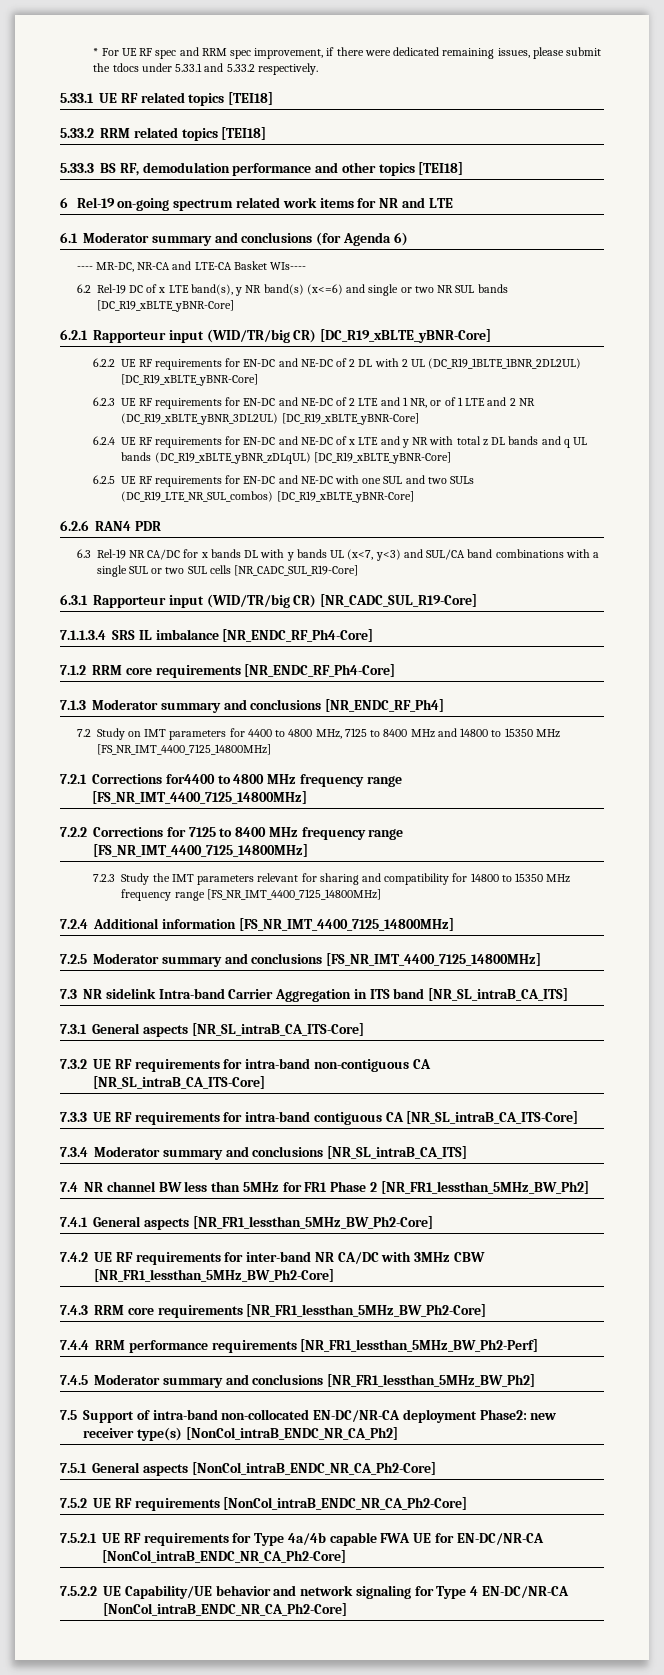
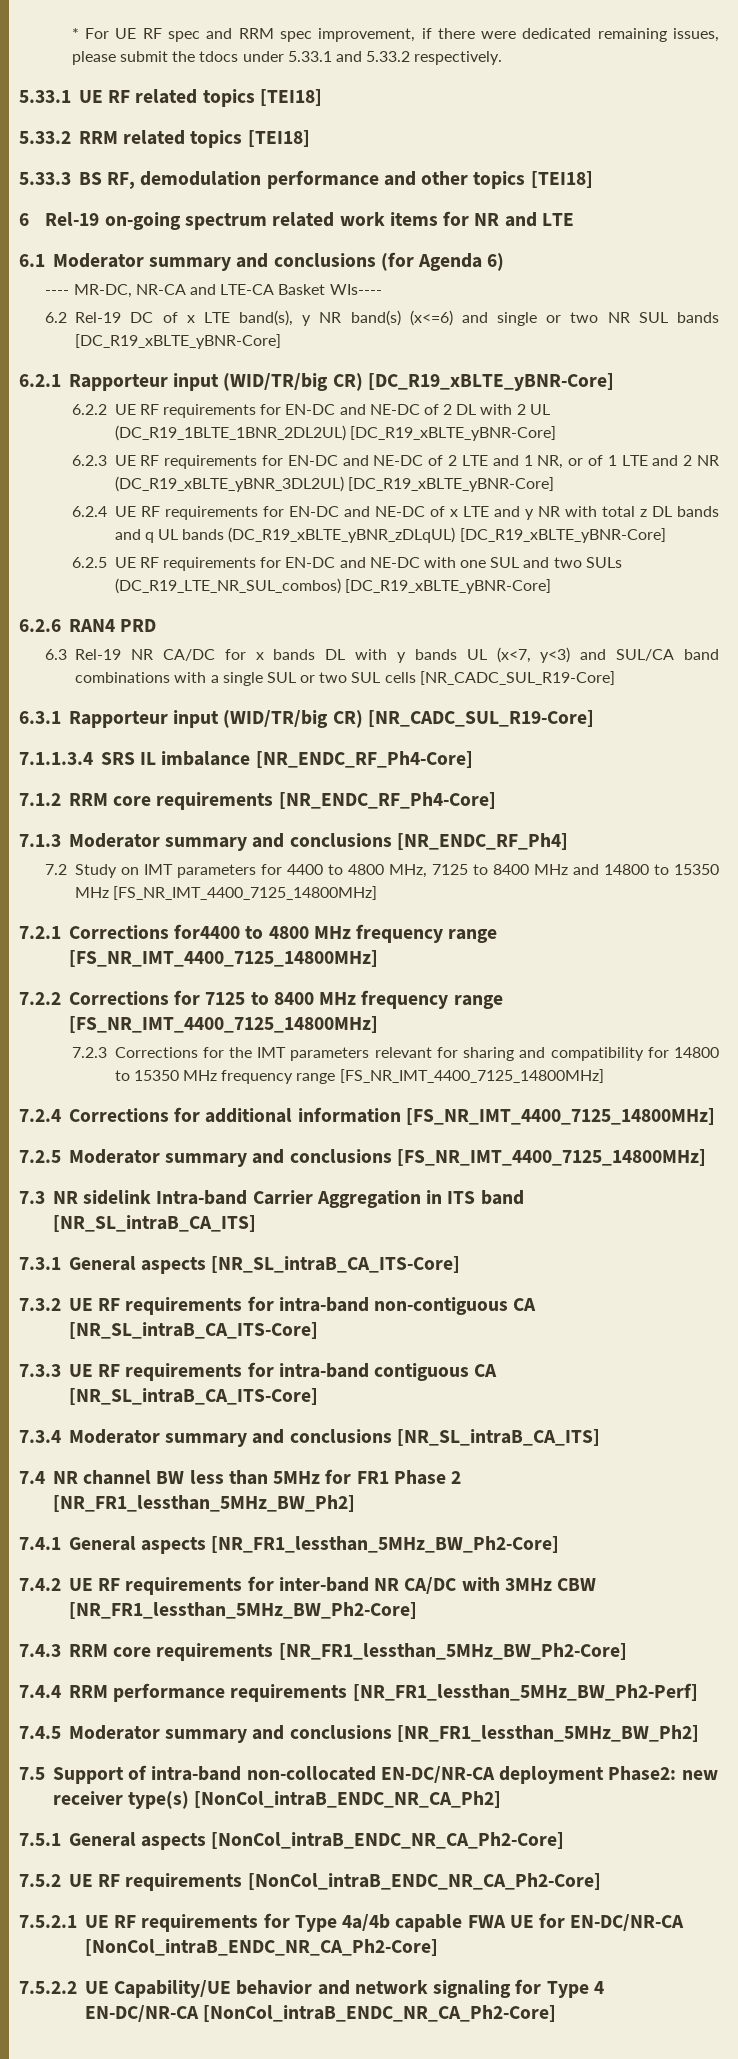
[134,521,161,531] PDR -> [120,619,157,632] PRD
[121,873,150,885] Study -> [114,1047,224,1058] Corrections for
[93,918,159,929] Additional -> [68,1107,293,1123] Corrections for additional

